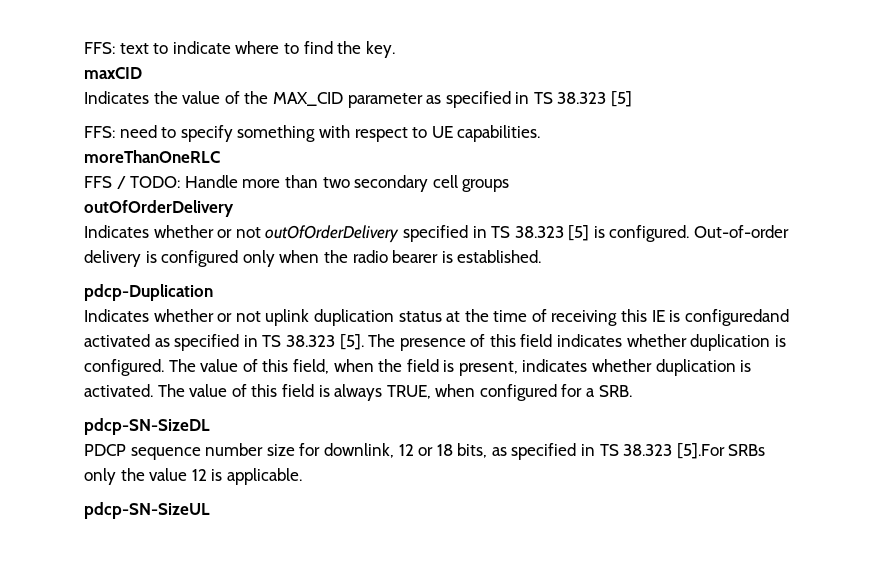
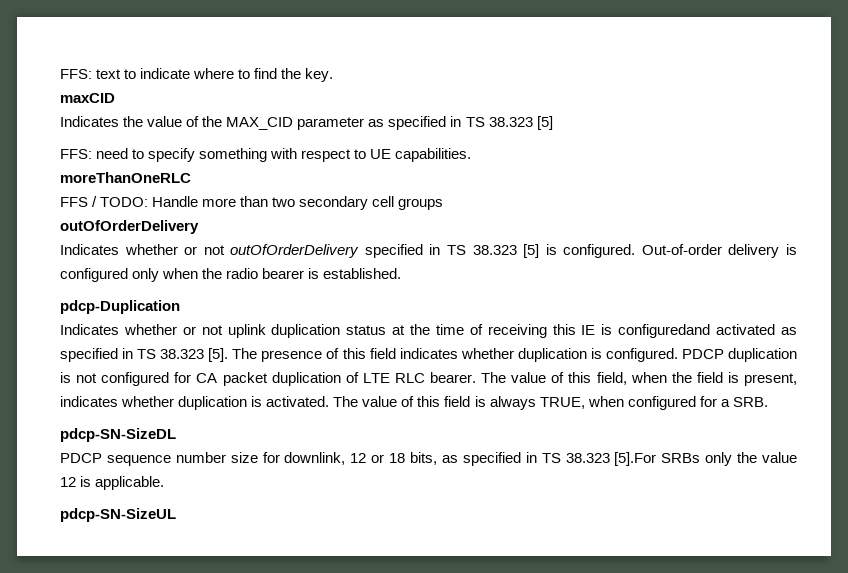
(164, 367) none -> [681,348,797,362] [60,372,477,386] PDCP duplication is not configured for CA packet duplication of LTE RLC bearer.

